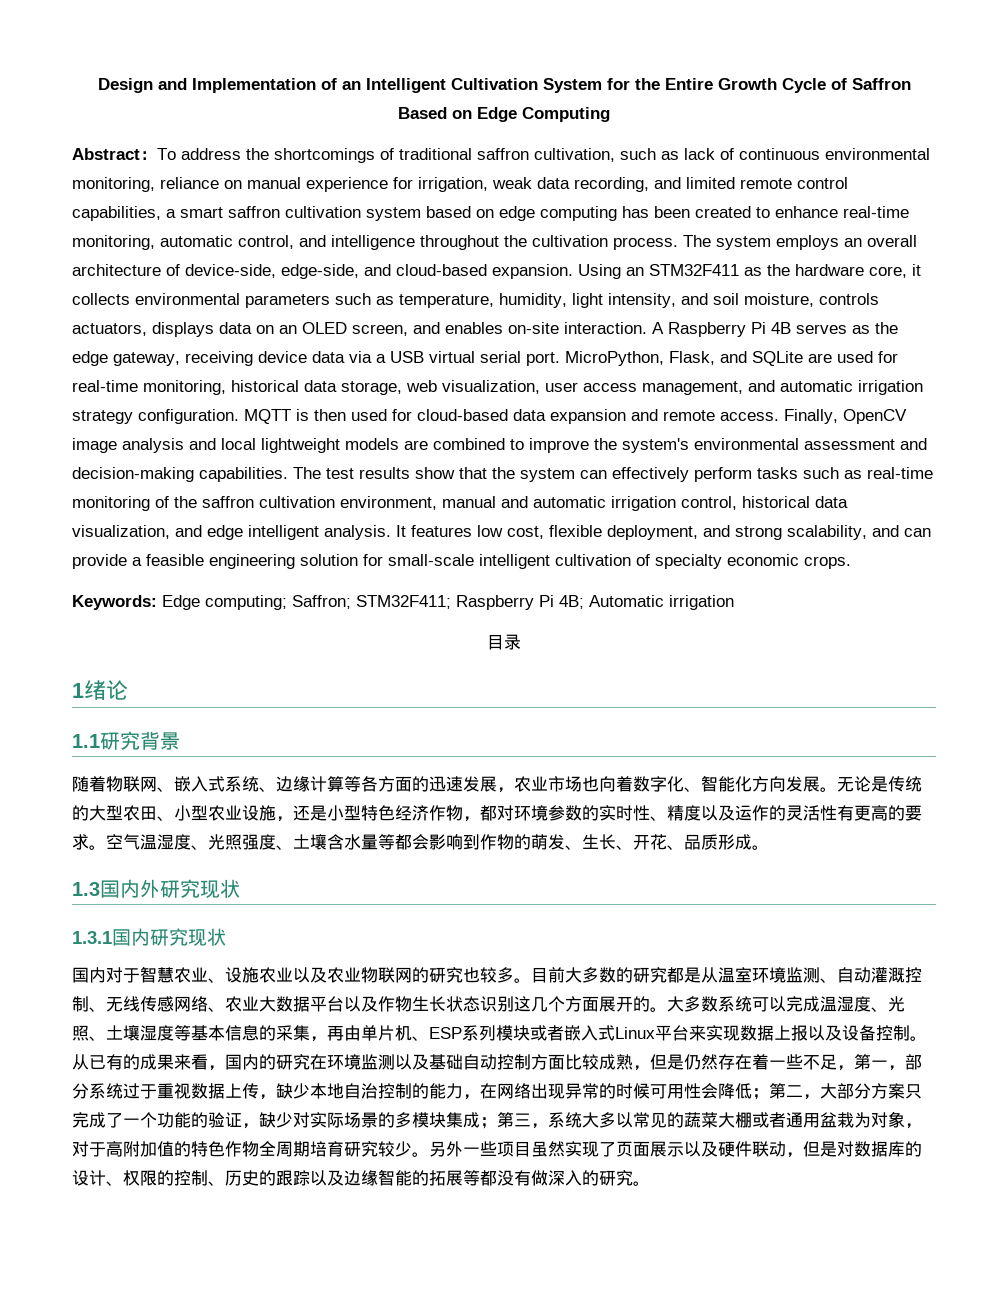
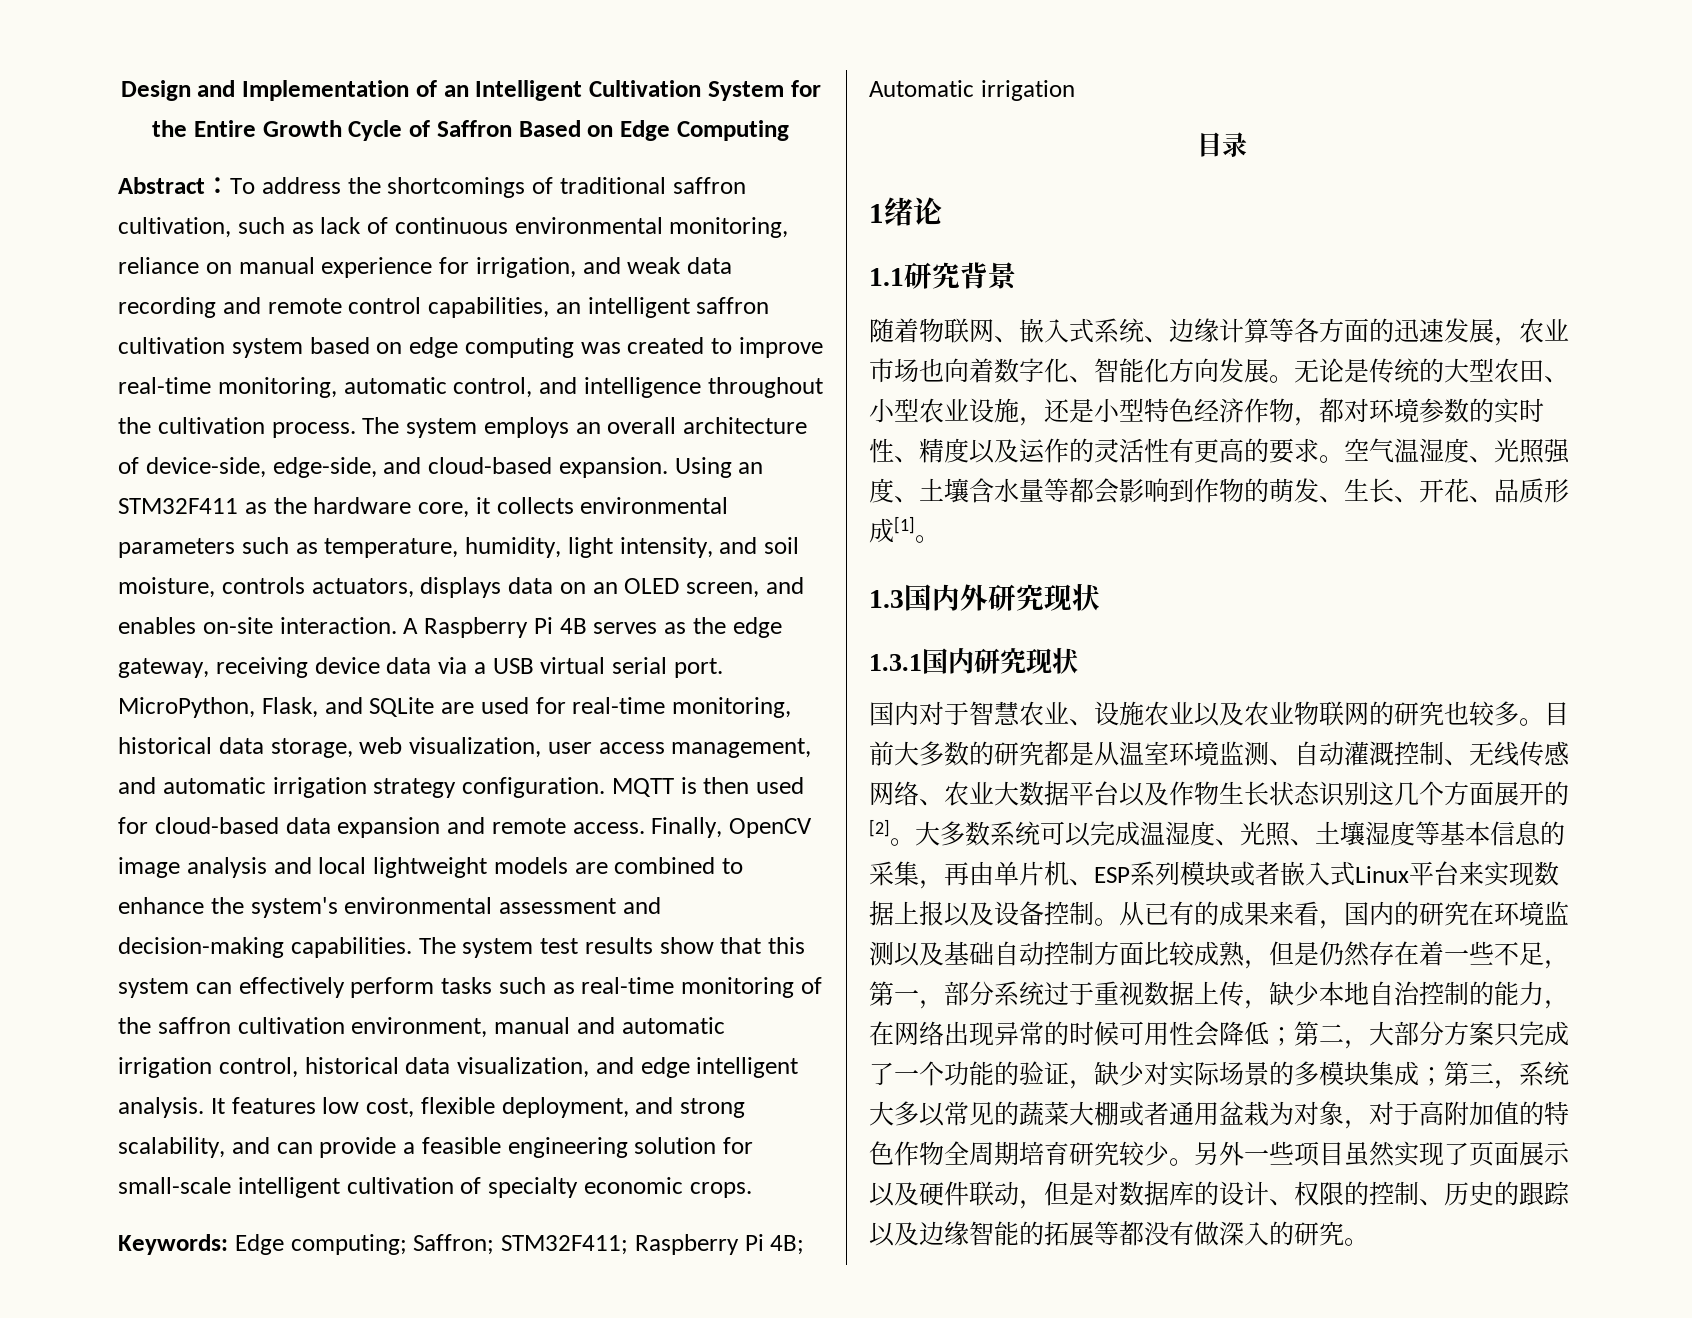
(488, 184) none -> [582,257,621,274] and
[574,177,735,192] recording, and limited -> [118,297,261,318] recording and
[166,207,223,218] a smart -> [555,297,690,318] an intelligent
[622,206,690,218] has been -> [580,342,621,354] was
[775,206,838,218] enhance -> [738,337,823,358] improve
[529,438,589,453] improve -> [118,897,204,914] enhance
(321, 473) none -> [462,938,534,958] system
[492,467,515,479] the -> [768,937,805,954] this
(752, 842) none -> [894,516,915,534] [1]
(650, 1004) none -> [869,819,890,837] [2]

